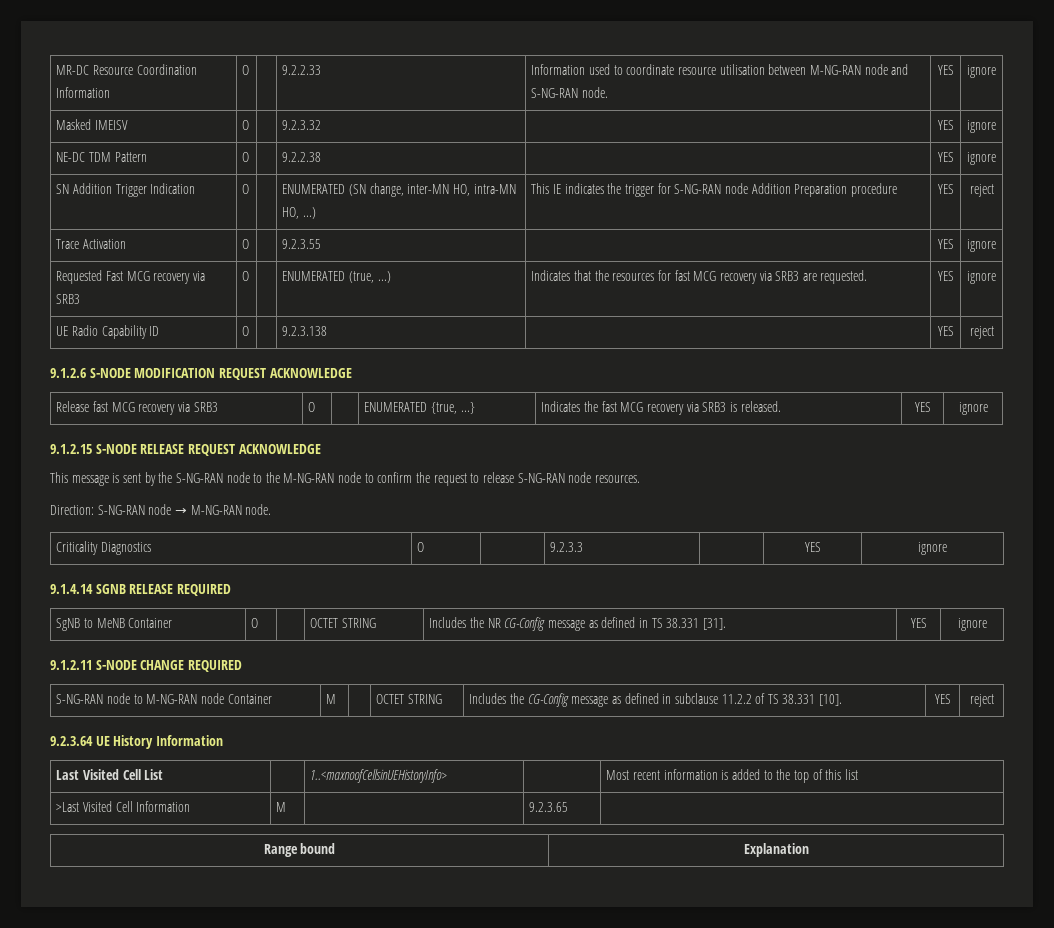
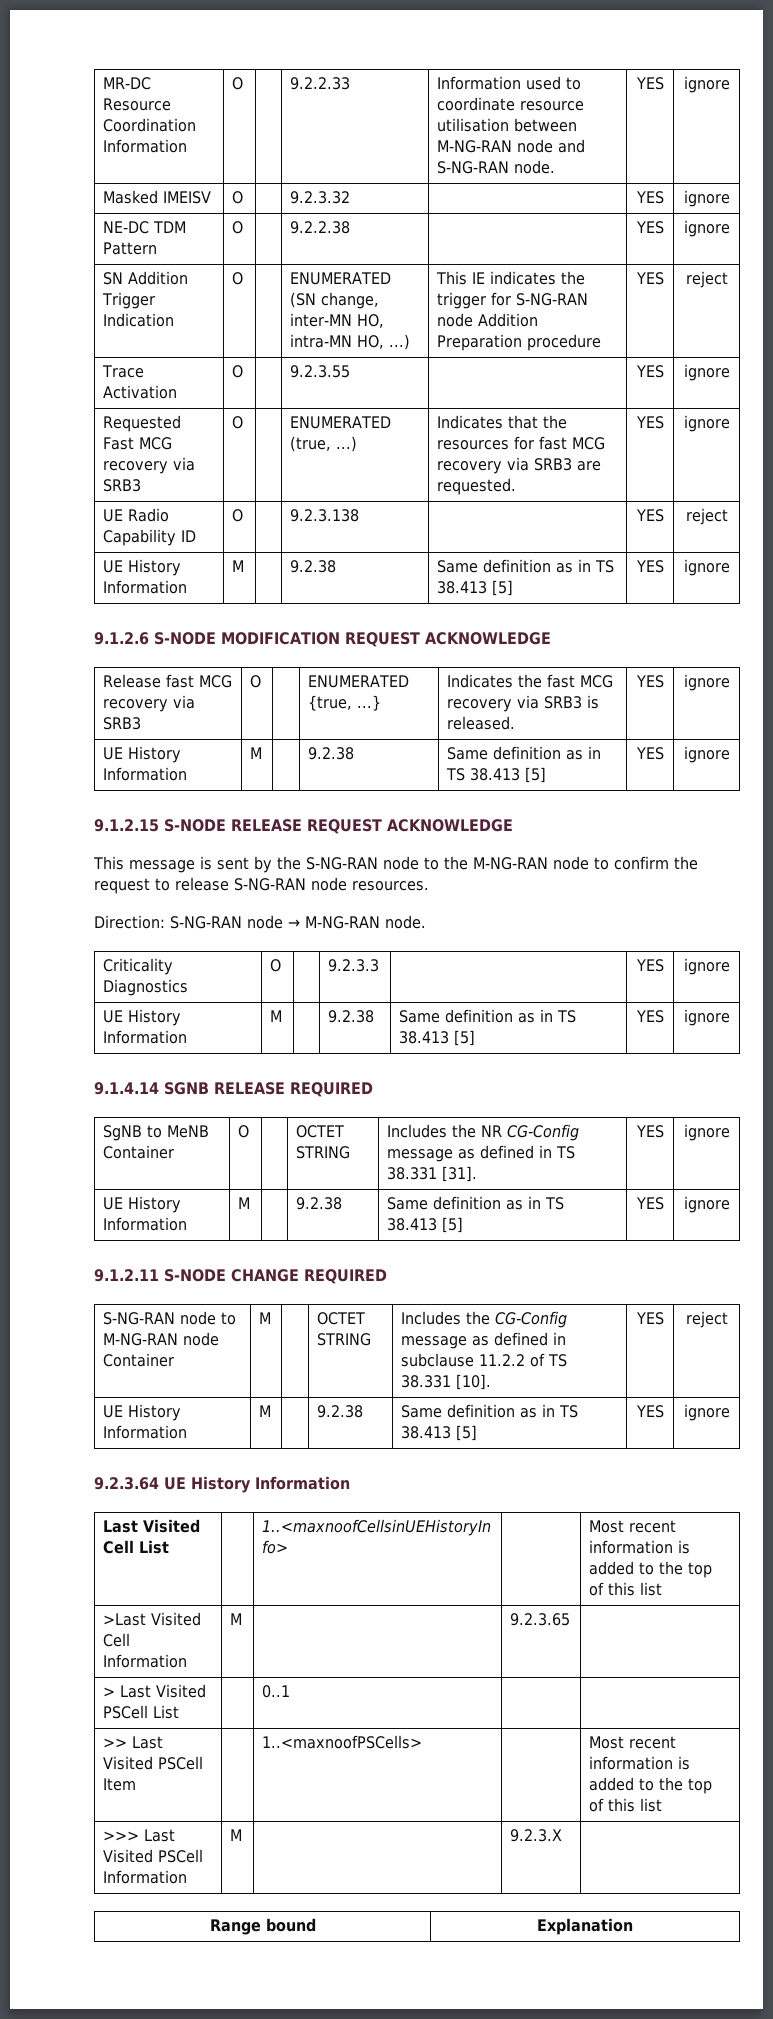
(994, 332) none -> [103,559,182,576] [103,580,188,594] [232,560,245,572] [290,560,337,573] [437,559,615,573] [437,580,514,596] [635,560,664,573] [683,559,730,576] // UE History Information | M | | 9.2.38 | Same definition as in TS 38.413 [5] | YES | ignore
(988, 408) none -> [103,746,182,763] [103,767,188,781] [250,747,263,759] [308,747,355,760] [447,746,602,760] [446,767,547,783] [635,747,664,760] [683,746,730,763] // UE History Information | M | | 9.2.38 | Same definition as in TS 38.413 [5] | YES | ignore
(947, 548) none -> [103,1009,182,1026] [103,1030,188,1044] [270,1010,283,1022] [328,1010,375,1023] [399,1009,577,1023] [399,1030,476,1046] [635,1010,664,1023] [683,1009,730,1026] // UE History Information | M | | 9.2.38 | Same definition as in TS 38.413 [5] | YES | ignore
(987, 624) none -> [103,1196,182,1213] [103,1217,188,1231] [238,1197,251,1209] [296,1197,343,1210] [387,1196,565,1210] [387,1217,464,1233] [635,1197,664,1210] [683,1196,730,1213] // UE History Information | M | | 9.2.38 | Same definition as in TS 38.413 [5] | YES | ignore
(994, 700) none -> [103,1404,182,1421] [103,1425,188,1439] [259,1405,272,1417] [317,1405,364,1418] [401,1404,579,1418] [401,1425,478,1441] [635,1405,664,1418] [683,1404,730,1421] // UE History Information | M | | 9.2.38 | Same definition as in TS 38.413 [5] | YES | ignore
(569, 807) none -> [103,1684,207,1698] [103,1705,180,1719] [262,1685,291,1698] [103,1736,164,1749] [103,1756,204,1770] [103,1778,137,1791] [262,1735,423,1749] [589,1736,677,1749] [589,1756,691,1770] [589,1777,713,1794] [589,1798,663,1812] [103,1829,176,1842] [103,1849,204,1863] [103,1870,188,1884] [230,1829,243,1841] [510,1829,563,1842] // > Last Visited PSCell List | | 0..1 | | // >> Last Visited PSCell Item | | 1..<maxnoofPSCells> | | Most recent information is added to the top of this list // >>> Last Visited PSCell Information | M | | 9.2.3.X |

